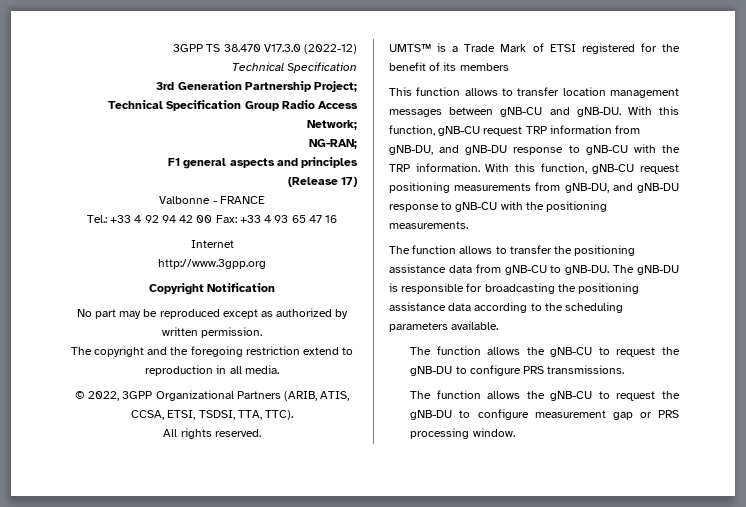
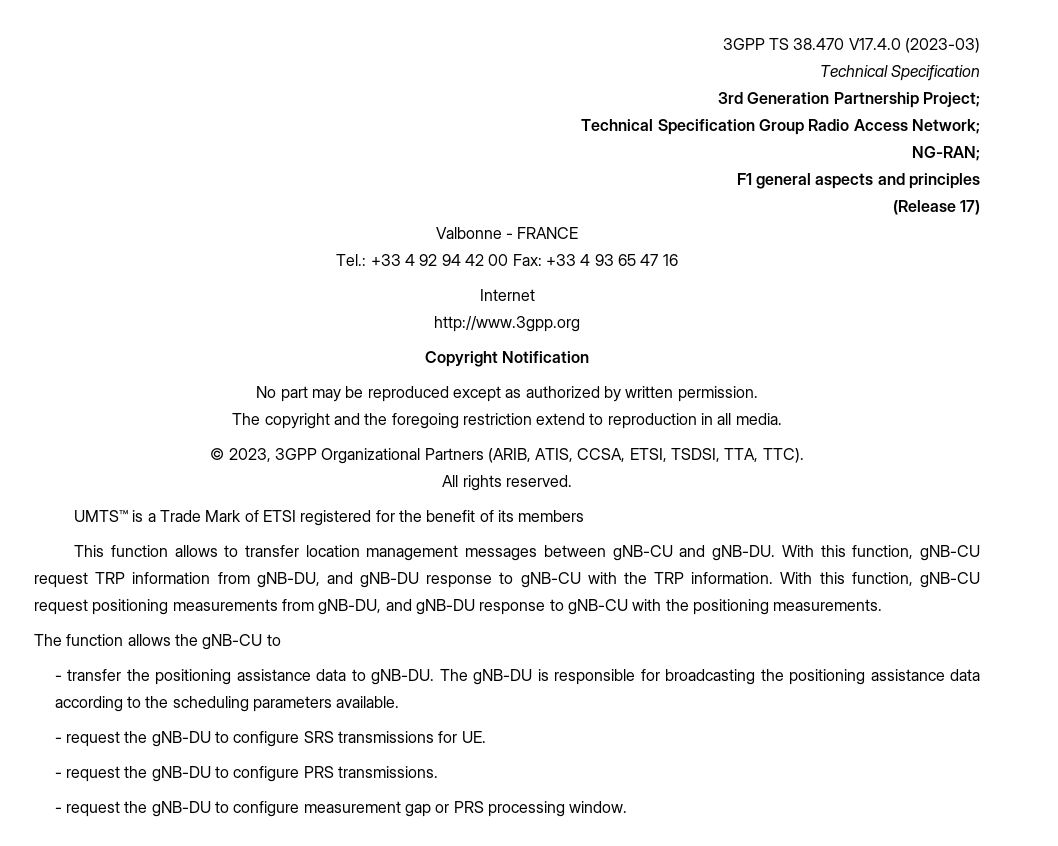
[263,44,357,54] V17.3.0 (2022-12) -> [848,38,981,53] V17.4.0 (2023-03)
[88,391,120,401] 2022, -> [228,448,271,462] 2023,
[495,246,507,254] to -> [174,634,281,650] [54,675,62,681] the gNB-CU to // -
[475,264,547,275] from gNB-CU -> (347, 675) none
[410,346,610,357] The function allows the gNB-CU to -> [54,731,486,747] [54,772,62,778] - request the gNB-DU to configure SRS transmissions for UE. // -
[410,390,610,401] The function allows the gNB-CU to -> [54,807,62,813] -

